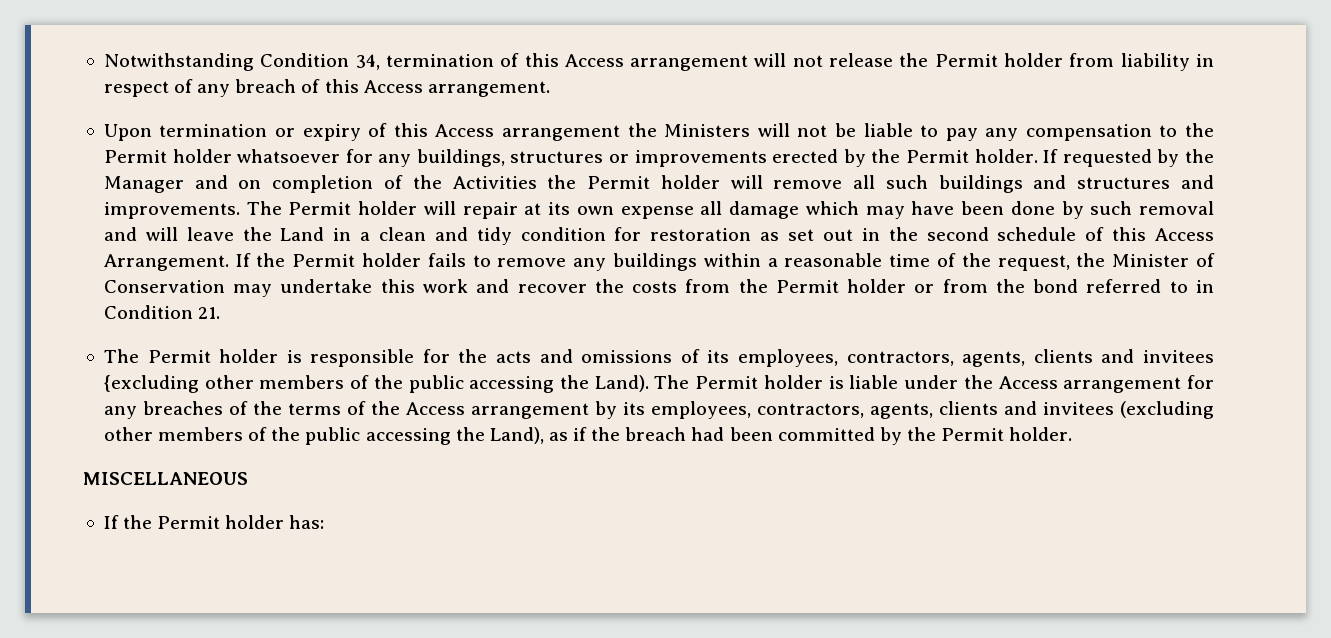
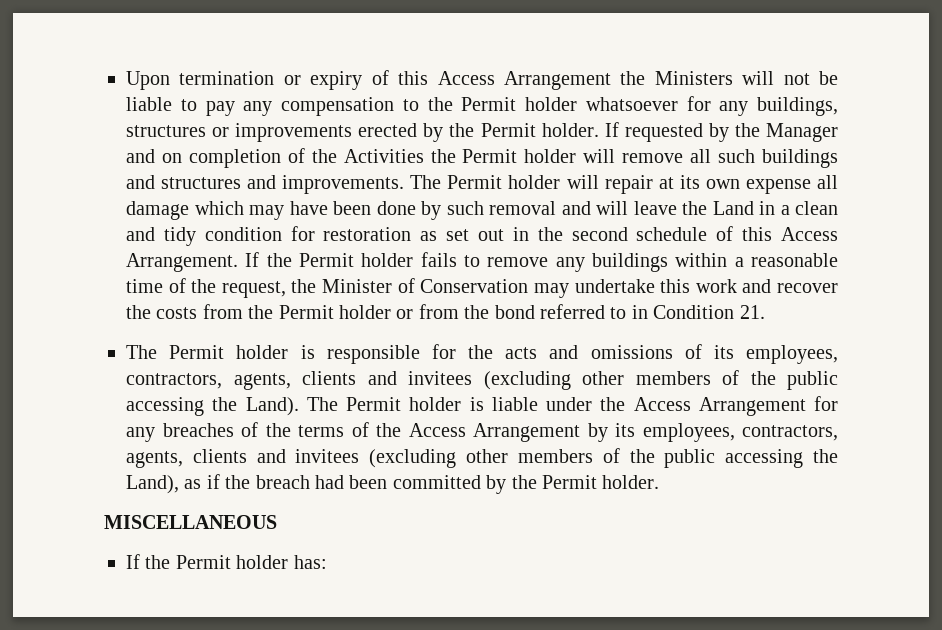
[103,53,1214,71] [103,79,550,97] Notwithstanding Condition 34, termination of this Access arrangement will not release the Permit holder from liability in respect of any breach of this Access arrangement. // -> (126, 80) none
[501,125,620,141] arrangement -> [503,71,611,90] Arrangement
[103,375,199,393] {excluding -> [483,371,571,390] (excluding
[1063,377,1182,393] arrangement -> [698,397,806,416] Arrangement
[470,403,589,419] arrangement -> [473,423,580,442] Arrangement

